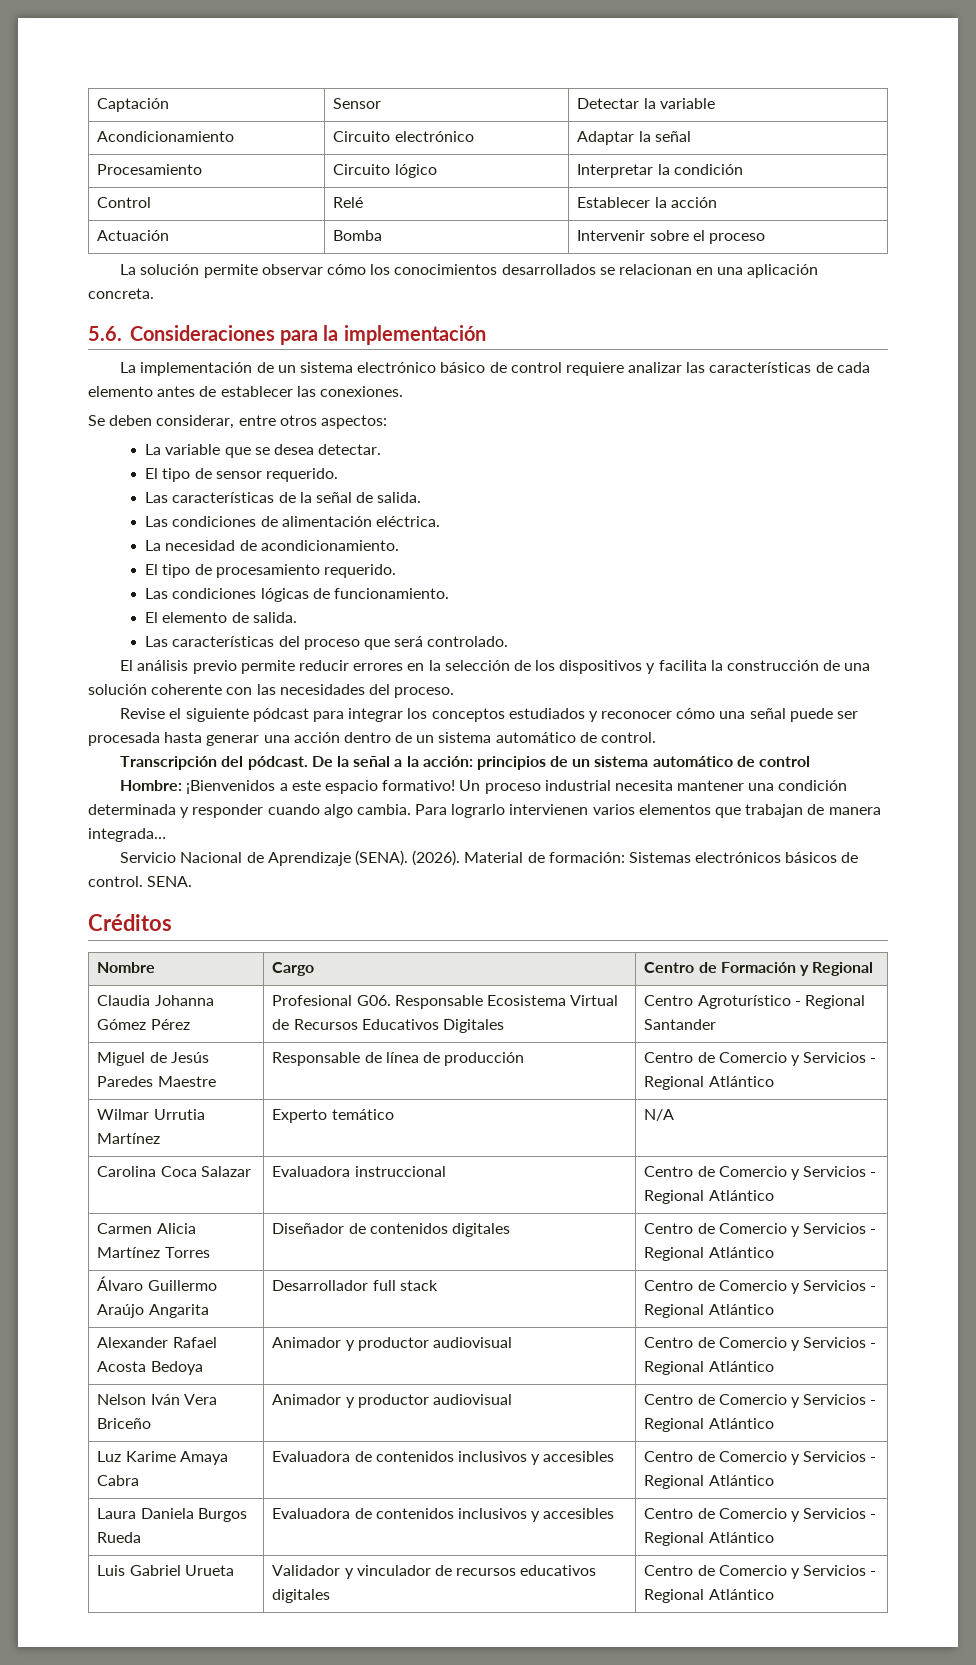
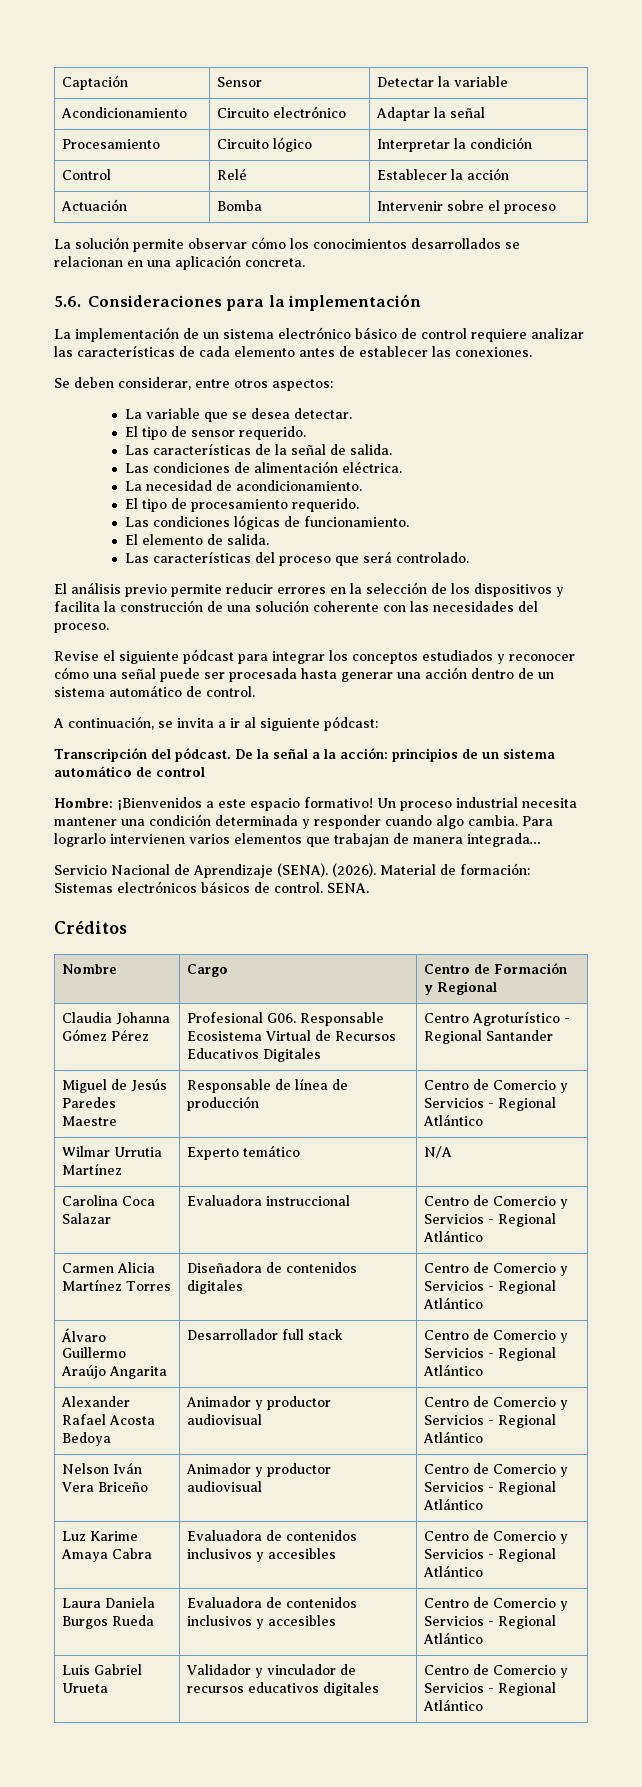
(657, 737) none -> [53,716,378,731] // A continuación, se invita a ir al siguiente pódcast:
[272,1223,345,1234] Diseñador -> [187,1262,263,1273] Diseñadora

